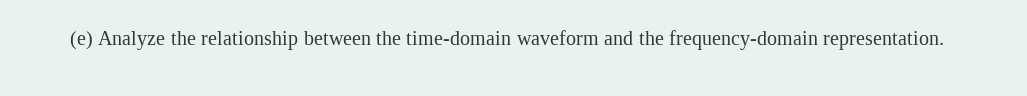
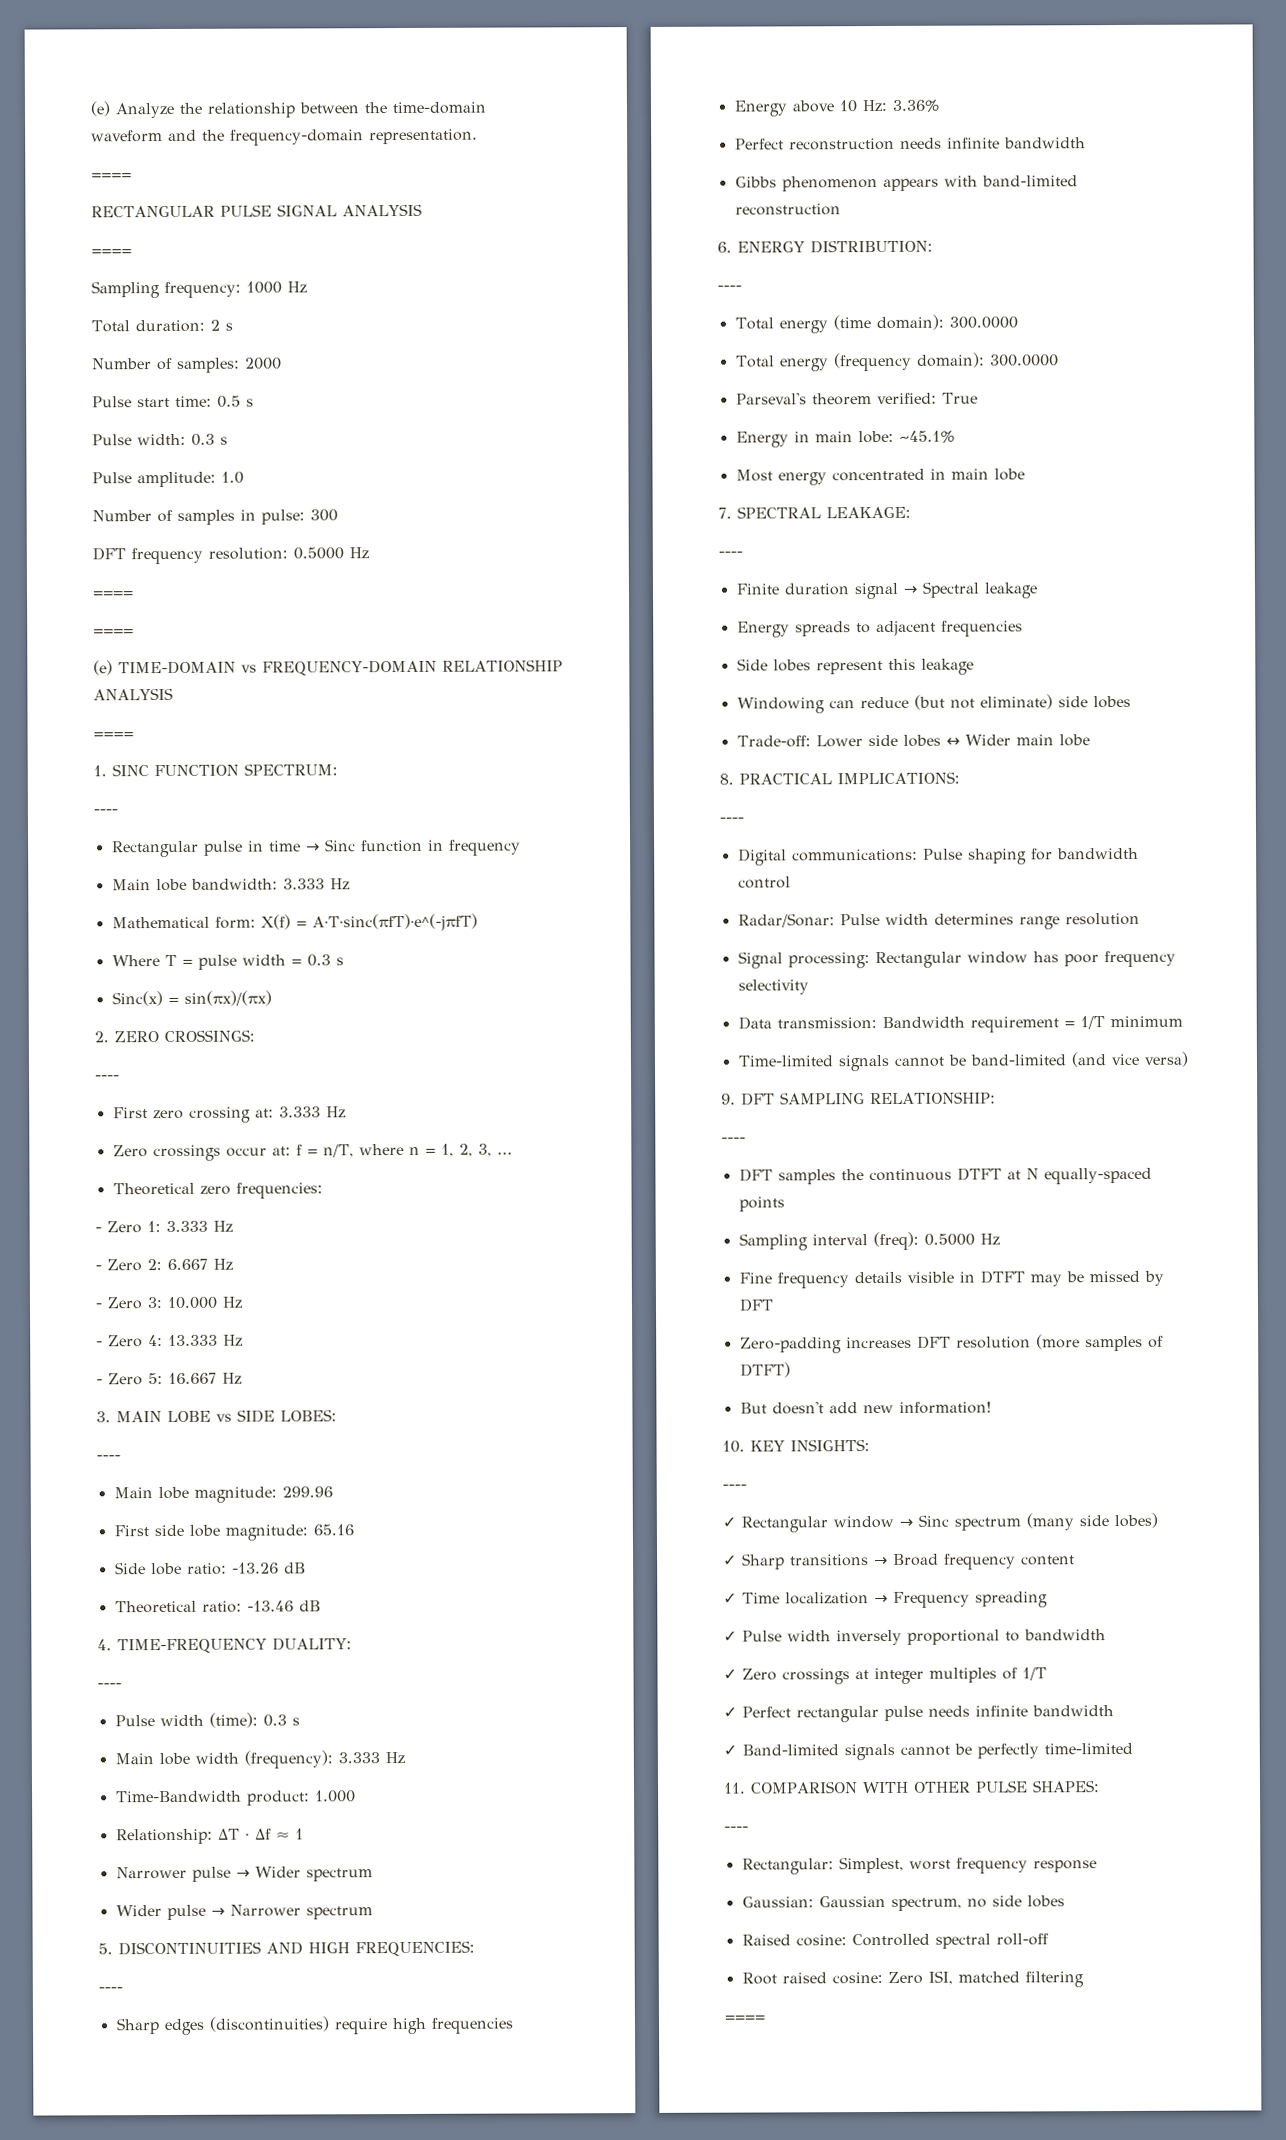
(945, 40) none -> [91,173,132,180] [91,203,422,218] [91,249,132,256] [91,281,307,299] [91,319,233,333] [92,357,282,373] [92,395,254,408] [92,433,228,446] [92,471,244,488] [92,509,338,525] [92,547,369,565] [92,591,134,598] [93,629,134,636] [93,659,563,676] [93,687,173,701] [93,732,134,739] [93,763,338,777] [93,809,118,815] [111,839,521,858] [111,878,350,892] [111,913,478,932] [111,954,344,970] [111,990,272,1007] [94,1029,255,1043] [95,1075,120,1081] [112,1106,346,1123] [112,1143,513,1162] [112,1182,323,1199] [95,1220,233,1234] [95,1258,233,1272] [95,1296,242,1310] [96,1334,243,1348] [96,1372,242,1386] [96,1409,337,1423] [96,1455,121,1461] [113,1486,333,1503] [113,1524,354,1541] [114,1562,306,1576] [114,1600,321,1614] [97,1637,352,1654] [97,1683,122,1689] [114,1712,300,1728] [114,1750,405,1769] [115,1790,356,1806] [115,1828,304,1845] [115,1866,373,1882] [115,1904,373,1921] [98,1940,475,1957] [98,1987,123,1993] [115,2016,514,2036] [733,99,939,117] [734,137,1086,151] [734,175,1078,192] [734,203,841,216] [717,239,933,254] [717,285,742,291] [734,314,1018,334] [735,352,1059,372] [735,392,978,406] [735,430,955,448] [735,468,1025,486] [718,506,911,519] [718,551,743,557] [735,581,1038,600] [736,620,1023,638] [736,658,974,675] [736,694,1131,714] [736,734,1090,748] [719,771,960,785] [719,817,744,823] [737,847,1139,866] [737,876,791,889] [737,912,1140,930] [737,950,1176,969] [737,979,809,995] [737,1015,1183,1033] [737,1051,1188,1072] [721,1091,996,1106] [721,1137,746,1143] [738,1167,1152,1185] [738,1196,785,1212] [738,1231,1000,1251] [738,1270,1164,1289] [738,1298,774,1312] [739,1334,1164,1354] [739,1362,791,1378] [739,1401,992,1415] [722,1439,870,1453] [722,1484,747,1490] [722,1512,1158,1533] [723,1553,1075,1570] [723,1591,1048,1608] [723,1629,1106,1646] [723,1667,1047,1685] [723,1705,1114,1723] [723,1742,1133,1761] [723,1780,1100,1794] [724,1826,749,1832] [741,1856,1097,1875] [741,1895,1065,1911] [741,1933,1049,1949] [741,1970,1084,1988] [724,2015,765,2022] // ==== // RECTANGULAR PULSE SIGNAL ANALYSIS // ==== // Sampling frequency: 1000 Hz // Total duration: 2 s // Number of samples: 2000 // Pulse start time: 0.5 s // Pulse width: 0.3 s // Pulse amplitude: 1.0 // Number of samples in pulse: 300 // DFT frequency resolution: 0.5000 Hz // ==== // ==== // (e) TIME-DOMAIN vs FREQUENCY-DOMAIN RELATIONSHIP ANALYSIS // ==== // 1. SINC FUNCTION SPECTRUM: // ---- // Rectangular pulse in time → Sinc function in frequency // Main lobe bandwidth: 3.333 Hz // Mathematical form: X(f) = A·T·sinc(πfT)·e^(-jπfT) // Where T = pulse width = 0.3 s // Sinc(x) = sin(πx)/(πx) // 2. ZERO CROSSINGS: // ---- // First zero crossing at: 3.333 Hz // Zero crossings occur at: f = n/T, where n = 1, 2, 3, ... // Theoretical zero frequencies: // - Zero 1: 3.333 Hz // - Zero 2: 6.667 Hz // - Zero 3: 10.000 Hz // - Zero 4: 13.333 Hz // - Zero 5: 16.667 Hz // 3. MAIN LOBE vs SIDE LOBES: // ---- // Main lobe magnitude: 299.96 // First side lobe magnitude: 65.16 // Side lobe ratio: -13.26 dB // Theoretical ratio: -13.46 dB // 4. TIME-FREQUENCY DUALITY: // ---- // Pulse width (time): 0.3 s // Main lobe width (frequency): 3.333 Hz // Time-Bandwidth product: 1.000 // Relationship: ΔT · Δf ≈ 1 // Narrower pulse → Wider spectrum // Wider pulse → Narrower spectrum // 5. DISCONTINUITIES AND HIGH FREQUENCIES: // ---- // Sharp edges (discontinuities) require high frequencies // Energy above 10 Hz: 3.36% // Perfect reconstruction needs infinite bandwidth // Gibbs phenomenon appears with band-limited reconstruction // 6. ENERGY DISTRIBUTION: // ---- // Total energy (time domain): 300.0000 // Total energy (frequency domain): 300.0000 // Parseval's theorem verified: True // Energy in main lobe: ~45.1% // Most energy concentrated in main lobe // 7. SPECTRAL LEAKAGE: // ---- // Finite duration signal → Spectral leakage // Energy spreads to adjacent frequencies // Side lobes represent this leakage // Windowing can reduce (but not eliminate) side lobes // Trade-off: Lower side lobes ↔ Wider main lobe // 8. PRACTICAL IMPLICATIONS: // ---- // Digital communications: Pulse shaping for bandwidth control // Radar/Sonar: Pulse width determines range resolution // Signal processing: Rectangular window has poor frequency selectivity // Data transmission: Bandwidth requirement = 1/T minimum // Time-limited signals cannot be band-limited (and vice versa) // 9. DFT SAMPLING RELATIONSHIP: // ---- // DFT samples the continuous DTFT at N equally-spaced points // Sampling interval (freq): 0.5000 Hz // Fine frequency details visible in DTFT may be missed by DFT // Zero-padding increases DFT resolution (more samples of DTFT) // But doesn't add new information! // 10. KEY INSIGHTS: // ---- // ✓ Rectangular window → Sinc spectrum (many side lobes) // ✓ Sharp transitions → Broad frequency content // ✓ Time localization → Frequency spreading // ✓ Pulse width inversely proportional to bandwidth // ✓ Zero crossings at integer multiples of 1/T // ✓ Perfect rectangular pulse needs infinite bandwidth // ✓ Band-limited signals cannot be perfectly time-limited // 11. COMPARISON WITH OTHER PULSE SHAPES: // ---- // Rectangular: Simplest, worst frequency response // Gaussian: Gaussian spectrum, no side lobes // Raised cosine: Controlled spectral roll-off // Root raised cosine: Zero ISI, matched filtering // ====

